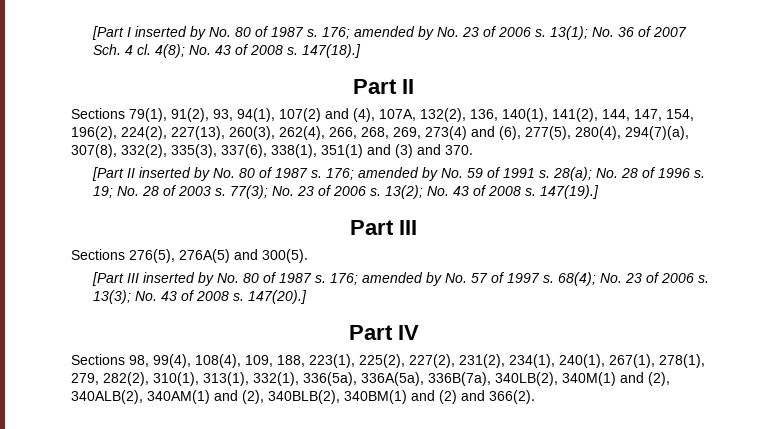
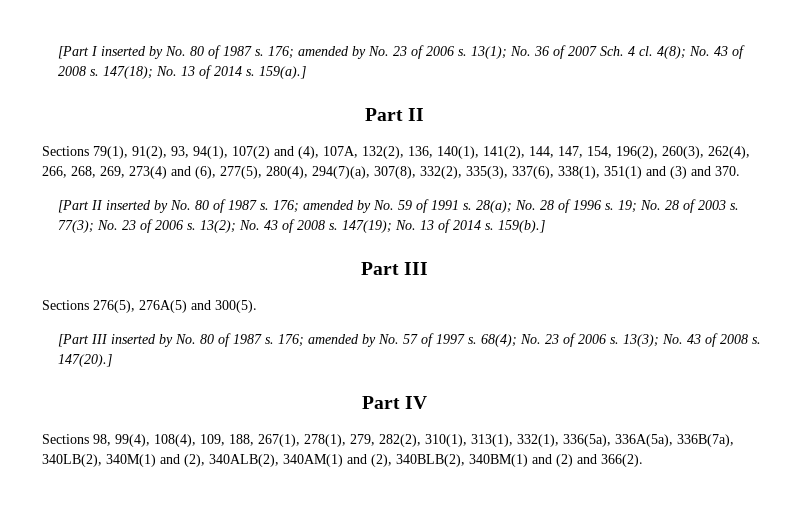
[301,44,361,58] 147(18).] -> [103,65,307,79] 147(18); No. 13 of 2014 s. 159(a).]
[121,126,226,140] 224(2), 227(13), -> (658, 152) none
[539,185,599,199] 147(19).] -> [342,219,546,233] 147(19); No. 13 of 2014 s. 159(b).]
[309,354,606,368] 223(1), 225(2), 227(2), 231(2), 234(1), 240(1), -> (254, 440) none

